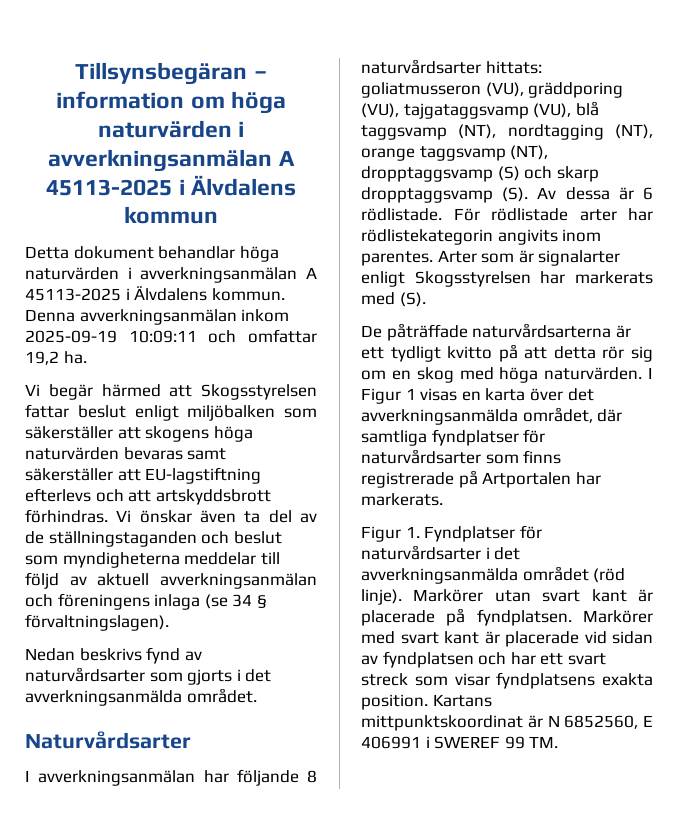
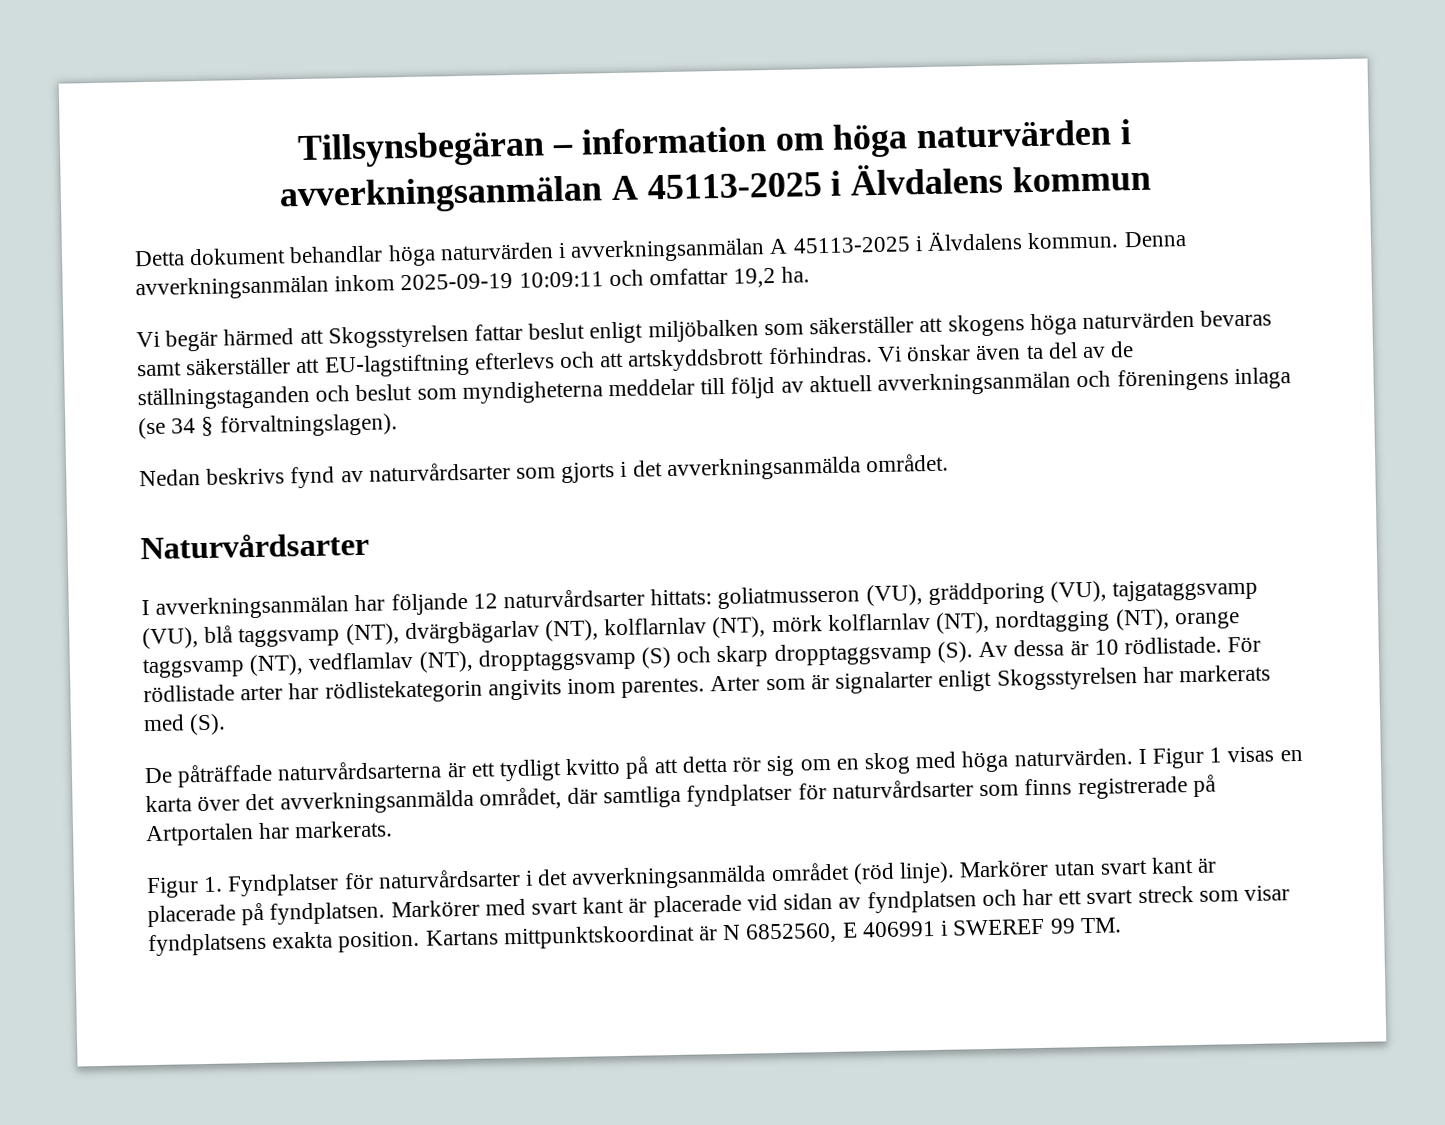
[307,770,317,783] 8 -> [472,593,498,609] 12
(497, 131) none -> [404,611,991,645] dvärgbägarlav (NT), kolflarnlav (NT), mörk kolflarnlav (NT),
(549, 152) none -> [308,650,474,673] vedflamlav (NT),
[643,187,653,200] 6 -> [1093,639,1119,655] 10

